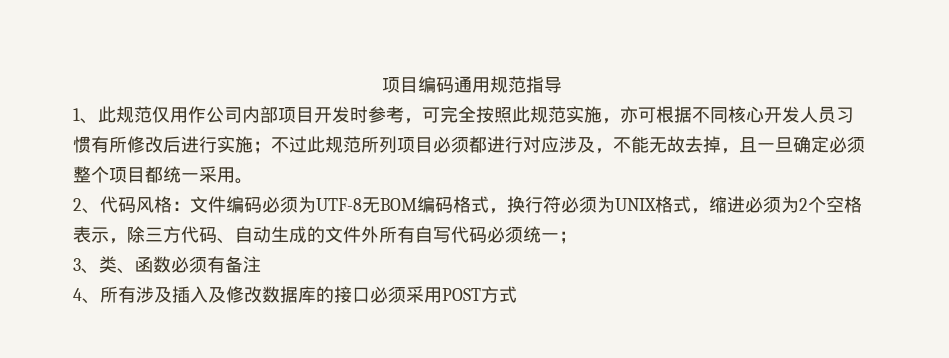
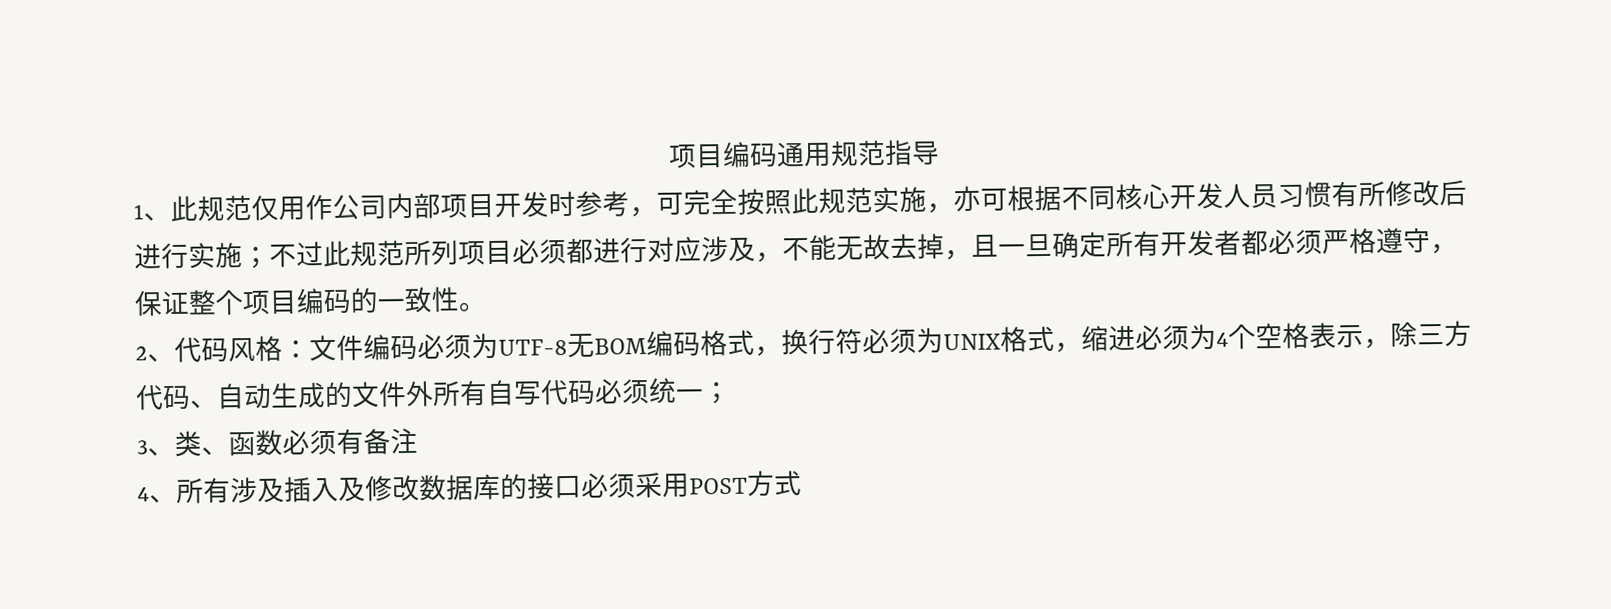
[829,136,865,153] [73,166,235,183] 必须整个项目都统一采用 -> [1106,227,1458,258] [134,286,460,317] 所有开发者都必须严格遵守，保证整个项目编码的一致性
[799,198,808,211] 2 -> [1216,332,1229,347] 4

